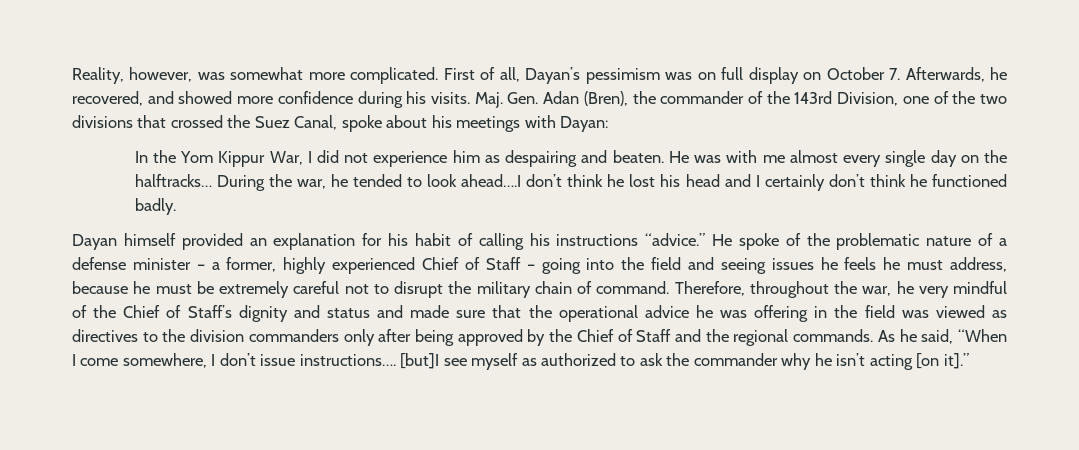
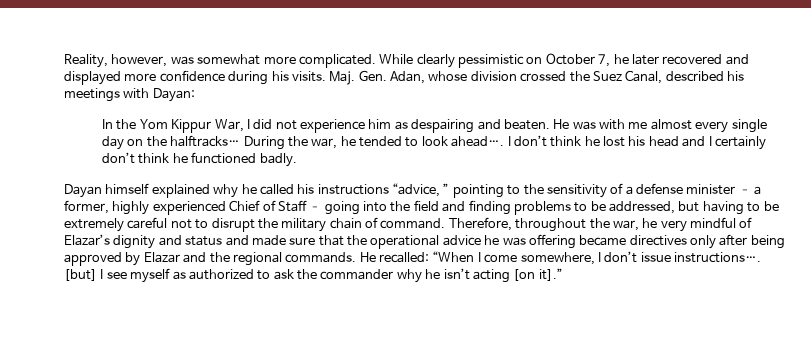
[443,67,1008,84] [72,91,233,106] First of all, Dayan’s pessimism was on full display on October 7. Afterwards, he recovered, and showed -> [379,53,749,68] [64,71,121,85] While clearly pessimistic on October 7, he later recovered and displayed
[543,91,1007,106] [72,115,167,128] Adan (Bren), the commander of the 143rd Division, one of the two divisions that -> [390,71,517,84] Adan, whose division
[341,115,428,132] spoke about -> [665,71,724,82] described
[461,174,522,187] ahead….I -> [451,136,511,147] ahead…. I
[181,233,972,250] provided an explanation for his habit of calling his instructions “advice.” He spoke of the problematic nature -> [151,183,607,198] explained why he called his instructions “advice, ” pointing to the sensitivity
[720,257,1008,274] [72,281,192,294] seeing issues he feels he must address, because he must -> [468,200,761,215] finding problems to be addressed, but having to
[93,305,232,318] the Chief of Staff’s -> [64,234,110,246] Elazar’s
[814,305,1007,318] [72,329,339,342] in the field was viewed as directives to the division commanders -> [579,235,687,246] became directives
[549,329,672,342] the Chief of Staff -> [143,252,180,263] Elazar
[877,329,954,344] As he said, -> [359,252,429,263] He recalled:
[400,353,440,369] [but]I -> [64,269,104,281] [but] I

